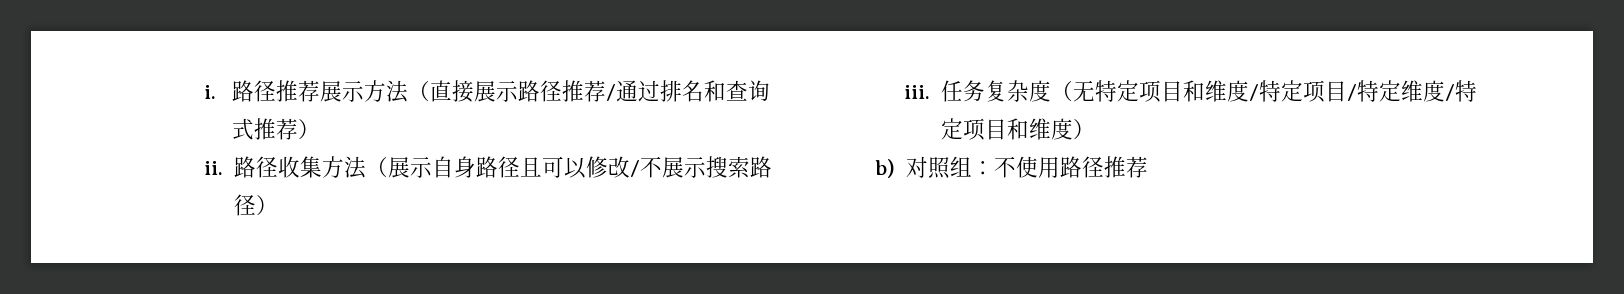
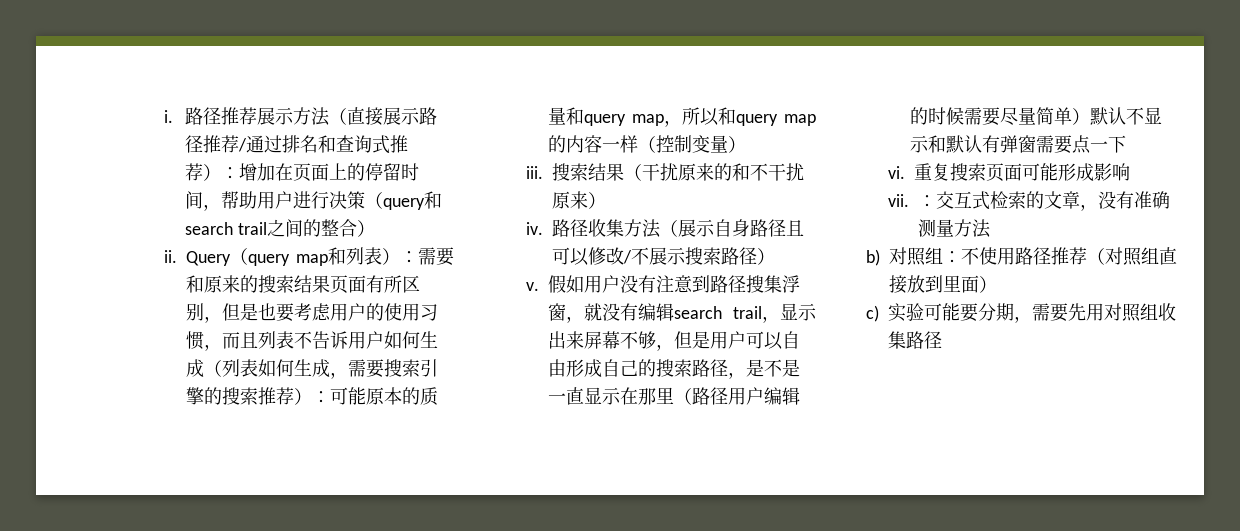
[203,161,223,175] // ii. -> [220,163,419,182] [184,191,442,211] [184,219,375,237] [163,247,454,266] [185,275,420,294] [185,303,438,323] [185,331,438,351] [185,359,438,379] [185,387,438,406] [547,107,816,127] [547,135,746,153] [525,163,804,181] [551,191,606,209] [525,222,543,235] ：增加在页面上的停留时间，帮助用户进行决策（query和search trail之间的整合） // ii. Query（query map和列表）：需要和原来的搜索结果页面有所区别，但是也要考虑用户的使用习惯，而且列表不告诉用户如何生成（列表如何生成，需要搜索引擎的搜索推荐）：可能原本的质量和query map，所以和query map的内容一样（控制变量） // iii.搜索结果（干扰原来的和不干扰原来） // iv.
[903,80,1477,103] [940,118,1095,141] iii.任务复杂度（无特定项目和维度/特定项目/特定维度/特定项目和维度） -> [525,275,800,293] [547,303,817,323] [547,331,800,351] [547,359,800,379] [547,387,800,405] [909,107,1162,126] [909,135,1126,154] [887,163,1130,182] [887,191,1170,211] [917,219,991,238] v.假如用户没有注意到路径搜集浮窗，就没有编辑search trail，显示出来屏幕不够，但是用户可以自由形成自己的搜索路径，是不是一直显示在那里（路径用户编辑的时候需要尽量简单）默认不显示和默认有弹窗需要点一下 // vi.重复搜索页面可能形成影响 // vii.：交互式检索的文章，没有准确测量方法
(1149, 167) none -> [1087,247,1178,266] [889,275,998,294] [866,303,1177,323] [888,331,943,349] （对照组直接放到里面） // c)实验可能要分期，需要先用对照组收集路径

